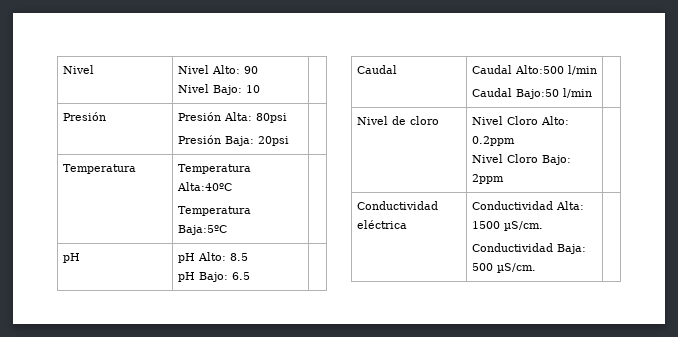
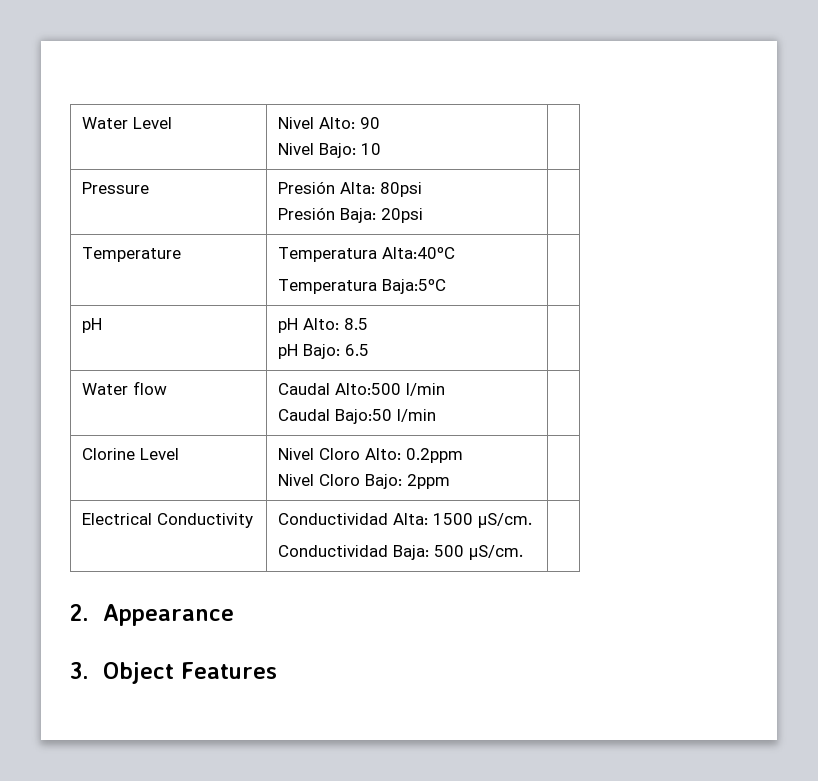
[62,65,94,74] Nivel -> [81,117,172,129] Water Level
[62,112,106,121] Presión -> [81,182,149,194] Pressure
[62,164,136,174] Temperatura -> [81,247,181,262] Temperature
[356,65,397,74] Caudal -> [81,381,167,395] Water flow
[356,116,439,125] Nivel de cloro -> [81,448,179,460] Clorine Level
[356,201,438,210] [356,220,407,229] Conductividad eléctrica -> [81,513,253,528] Electrical Conductivity
(536, 268) none -> [70,604,235,626] [70,662,278,684] // 2. Appearance // 3. Object Features

